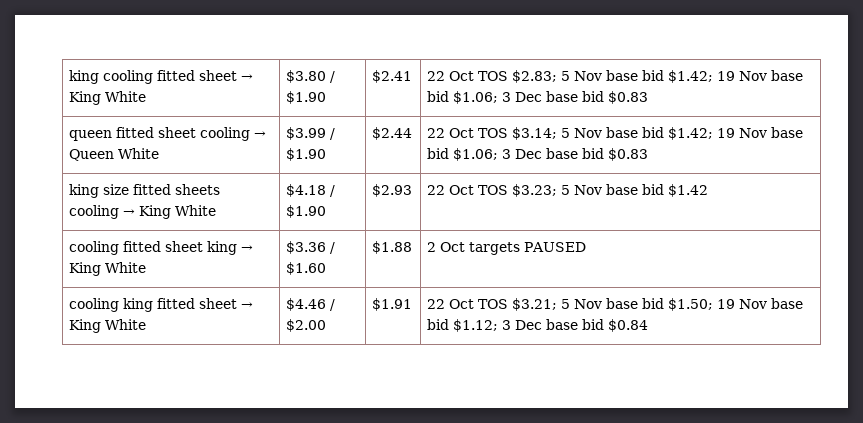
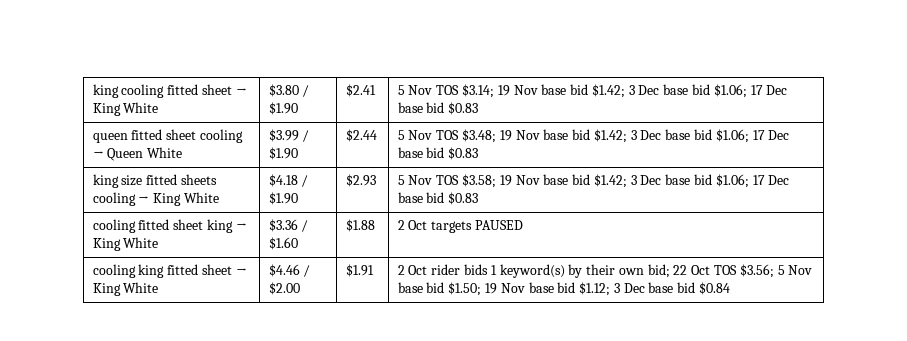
[427,70,804,83] [427,91,512,104] 22 Oct TOS $2.83; 5 Nov base bid $1.42; 19 Nov base bid $1.06; 3 -> [397,84,763,98] 5 Nov TOS $3.14; 19 Nov base bid $1.42; 3 Dec base bid $1.06; 17
[427,127,804,140] [427,148,512,161] 22 Oct TOS $3.14; 5 Nov base bid $1.42; 19 Nov base bid $1.06; 3 -> [397,129,765,143] 5 Nov TOS $3.48; 19 Nov base bid $1.42; 3 Dec base bid $1.06; 17
[427,184,709,197] 22 Oct TOS $3.23; 5 Nov base bid $1.42 -> [397,174,790,188] [397,192,479,205] 5 Nov TOS $3.58; 19 Nov base bid $1.42; 3 Dec base bid $1.06; 17 Dec base bid $0.83
[427,298,558,311] 22 Oct TOS $3.21; -> [397,264,774,278] 2 Oct rider bids 1 keyword(s) by their own bid; 22 Oct TOS $3.56;

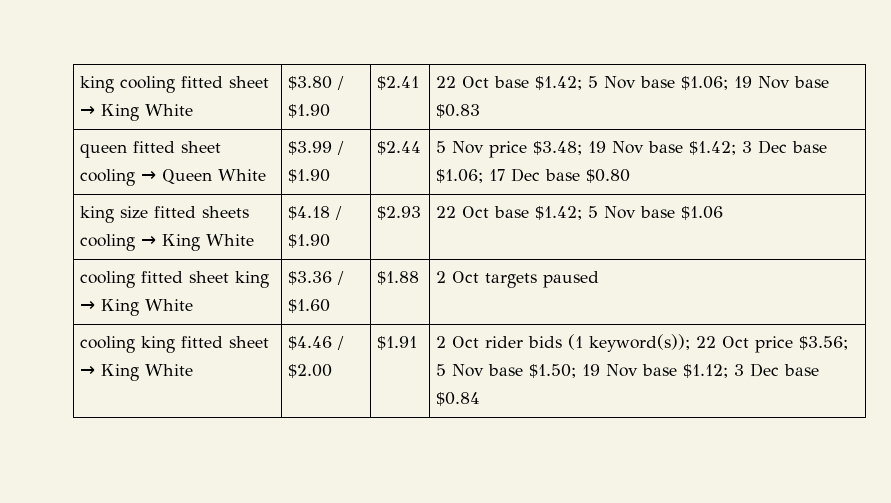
[397,84,788,98] [397,102,445,113] 5 Nov TOS $3.14; 19 Nov base bid $1.42; 3 Dec base bid $1.06; 17 Dec base bid -> [436,76,830,90] 22 Oct base $1.42; 5 Nov base $1.06; 19 Nov base
[436,130,460,140] TOS -> [489,141,528,158] price
[572,129,790,143] [397,147,479,160] bid $1.42; 3 Dec base bid $1.06; 17 Dec base bid $0.83 -> [689,140,828,155] [436,168,631,183] $1.42; 3 Dec base $1.06; 17 Dec base $0.80
[397,174,790,188] [397,192,479,205] 5 Nov TOS $3.58; 19 Nov base bid $1.42; 3 Dec base bid $1.06; 17 Dec base bid $0.83 -> [436,206,724,220] 22 Oct base $1.42; 5 Nov base $1.06
[474,220,523,230] PAUSED -> [543,271,600,288] paused
[490,264,738,278] 1 keyword(s) by their own bid; 22 Oct TOS -> [568,334,794,353] (1 keyword(s)); 22 Oct price
[426,282,445,293] bid -> (524, 370) none
[557,282,576,293] bid -> (678, 370) none
[677,282,696,293] bid -> (820, 370) none

